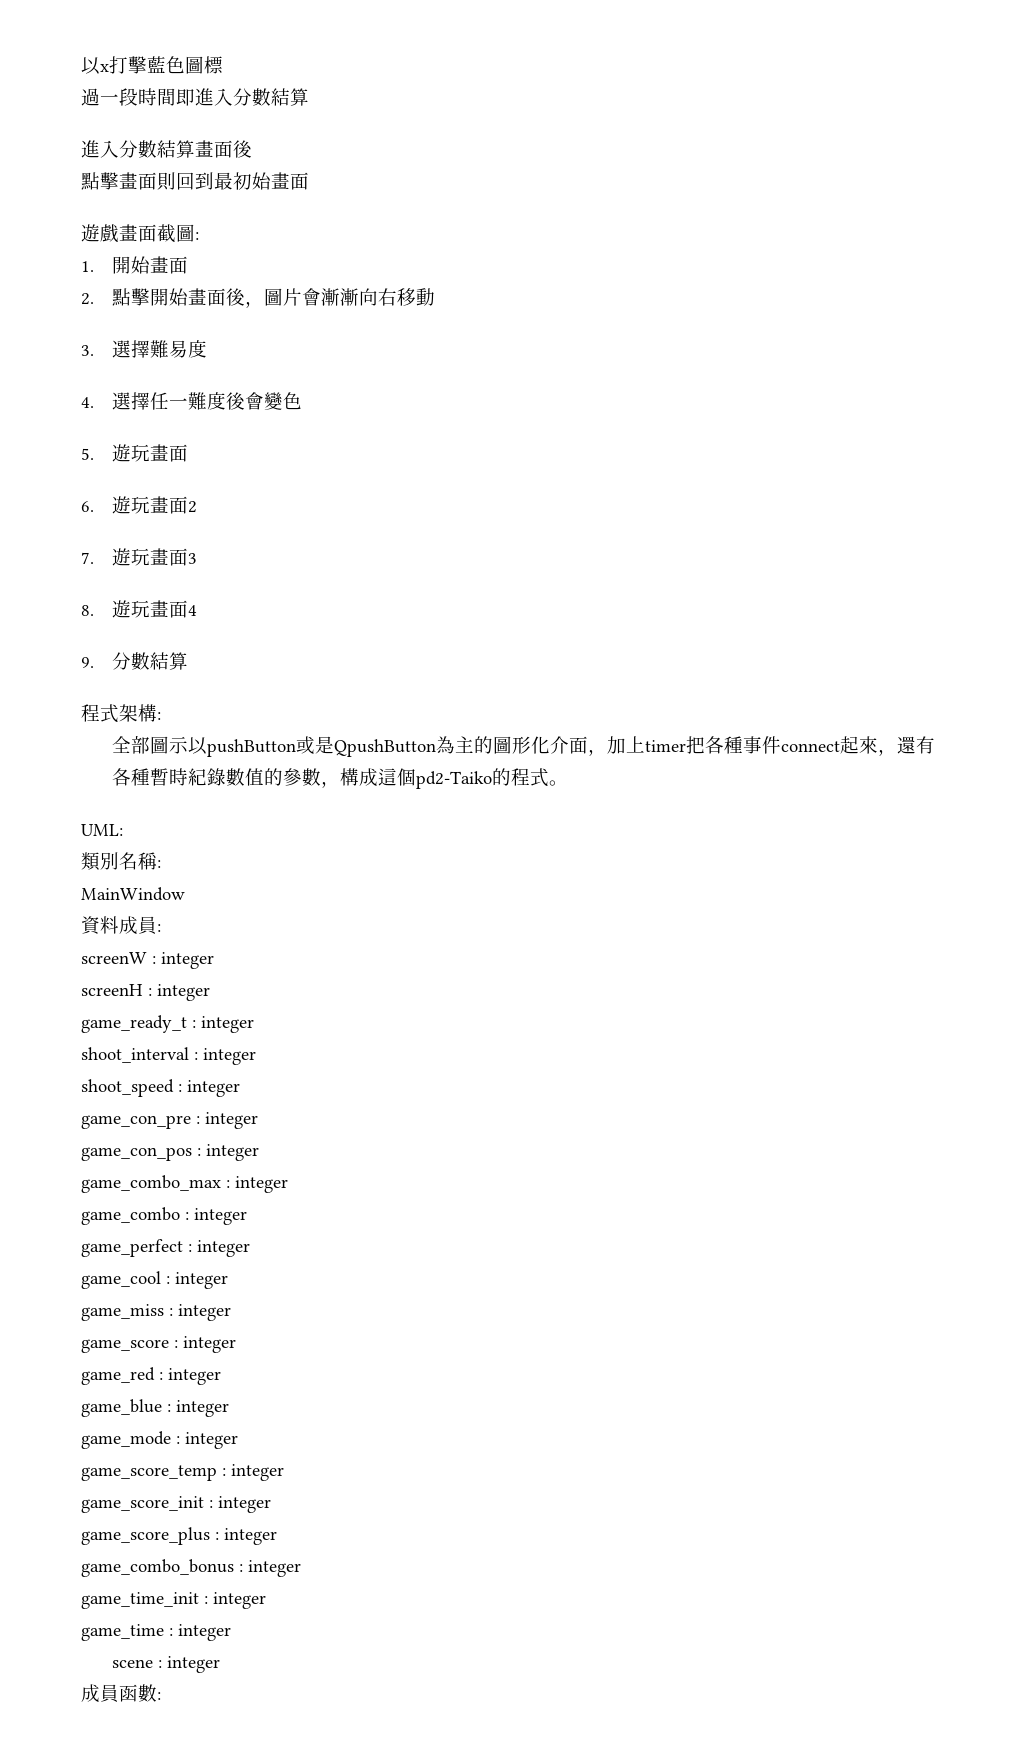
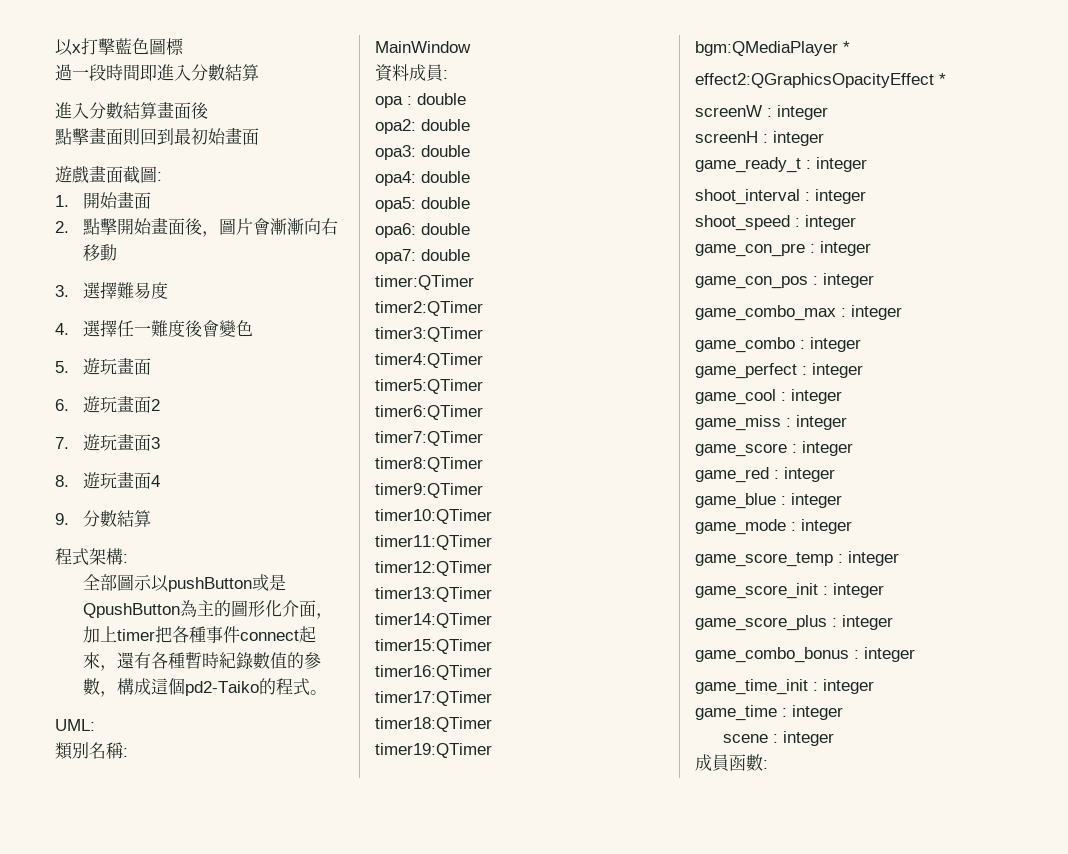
(161, 928) none -> [375,93,466,108] [375,119,470,134] [375,145,470,160] [375,171,470,186] [375,197,470,212] [375,223,470,238] [375,249,470,264] [375,275,474,290] [375,301,483,316] [375,327,483,342] [375,353,483,368] [375,379,483,394] [375,405,483,420] [375,431,483,446] [375,457,483,472] [375,483,483,498] [375,509,492,524] [375,535,492,550] [375,561,492,576] [375,587,492,602] [375,613,492,628] [375,639,492,654] [375,665,492,680] [375,691,492,706] [375,717,492,732] [375,743,492,758] [695,41,850,56] [695,73,946,88] // opa : double // opa2: double // opa3: double // opa4: double // opa5: double // opa6: double // opa7: double // timer:QTimer // timer2:QTimer // timer3:QTimer // timer4:QTimer // timer5:QTimer // timer6:QTimer // timer7:QTimer // timer8:QTimer // timer9:QTimer // timer10:QTimer // timer11:QTimer // timer12:QTimer // timer13:QTimer // timer14:QTimer // timer15:QTimer // timer16:QTimer // timer17:QTimer // timer18:QTimer // timer19:QTimer // bgm:QMediaPlayer * // effect2:QGraphicsOpacityEffect *

